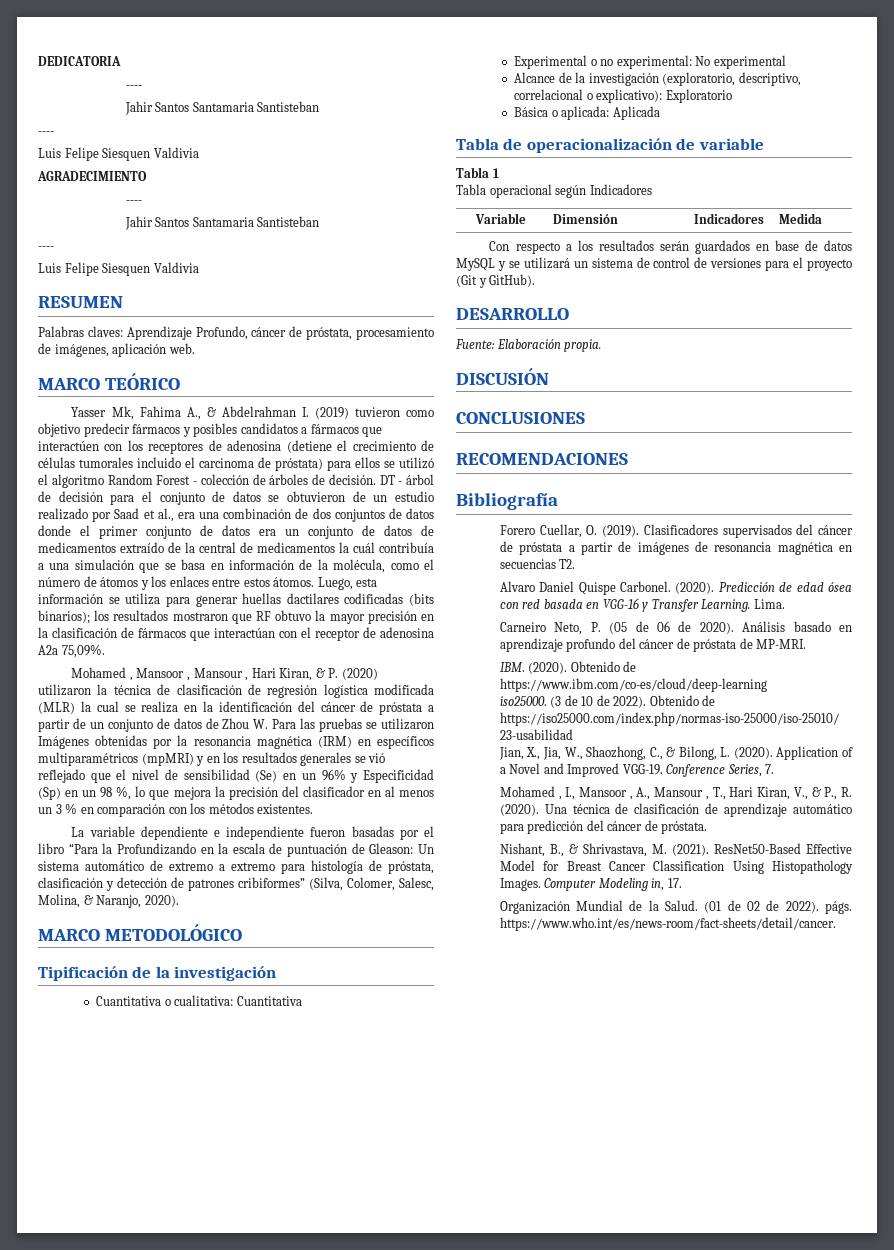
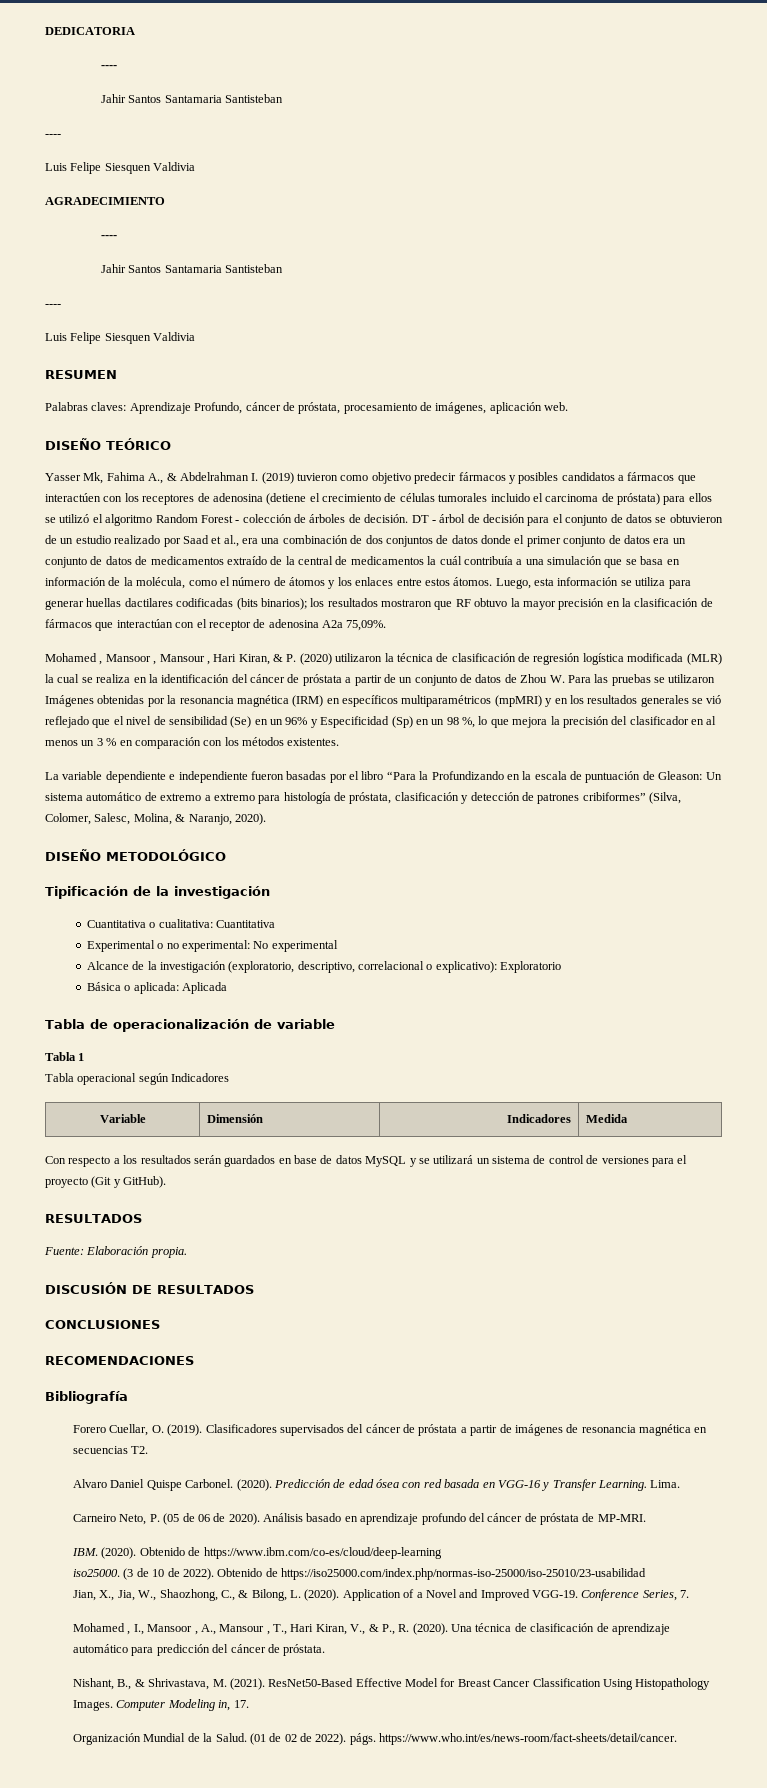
[38,378,100,390] MARCO -> [45,438,101,450] DISEÑO
[38,929,100,941] MARCO -> [45,849,101,861] DISEÑO
[456,308,569,320] DESARROLLO -> [45,1214,142,1223] RESULTADOS
(549, 376) none -> [132,1285,254,1294] DE RESULTADOS

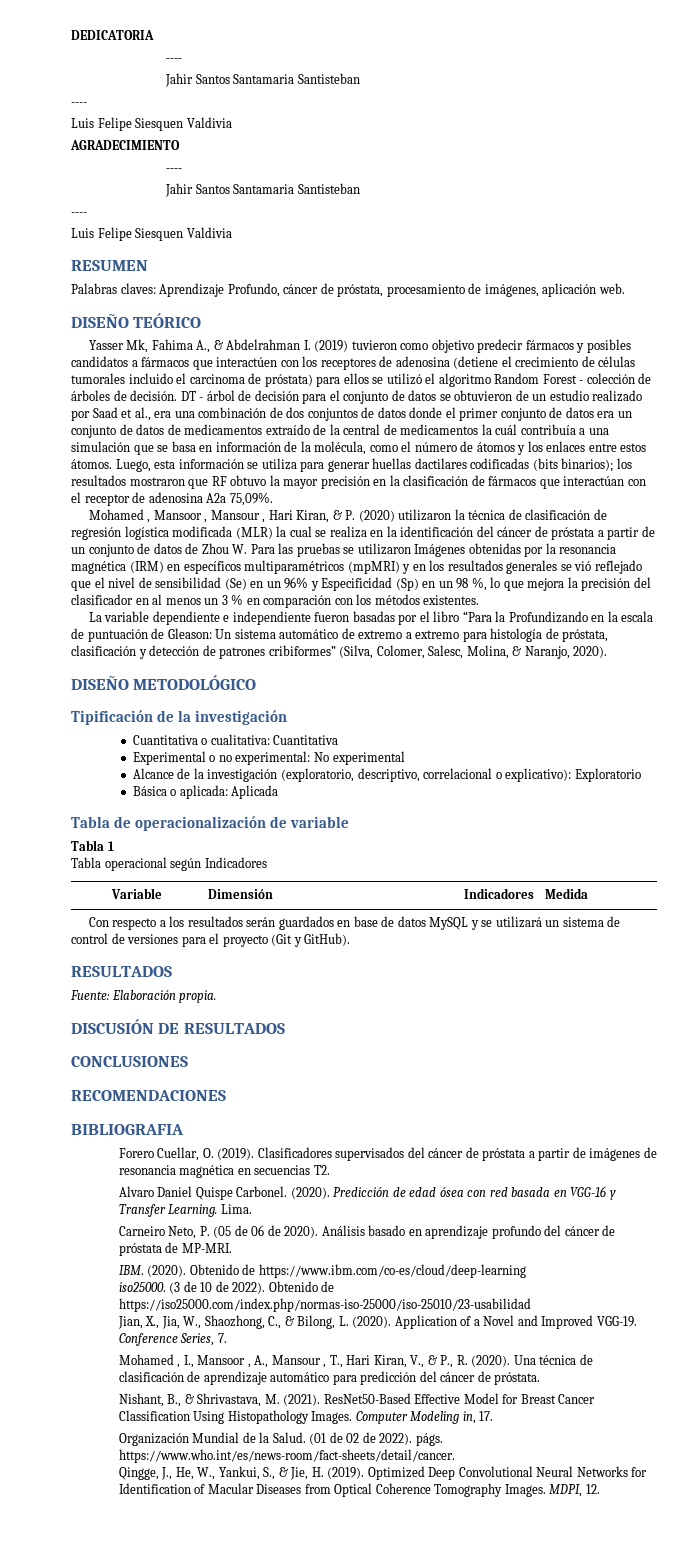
[45,1391,128,1404] Bibliografía -> [71,1124,184,1135] BIBLIOGRAFIA
(678, 1739) none -> [118,1466,648,1480] [118,1483,600,1497] // Qingge, J., He, W., Yankui, S., & Jie, H. (2019). Optimized Deep Convolutional Neural Networks for Identification of Macular Diseases from Optical Coherence Tomography Images. MDPI, 12.

